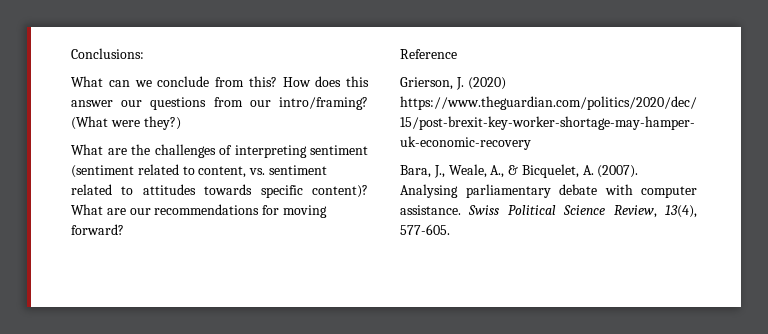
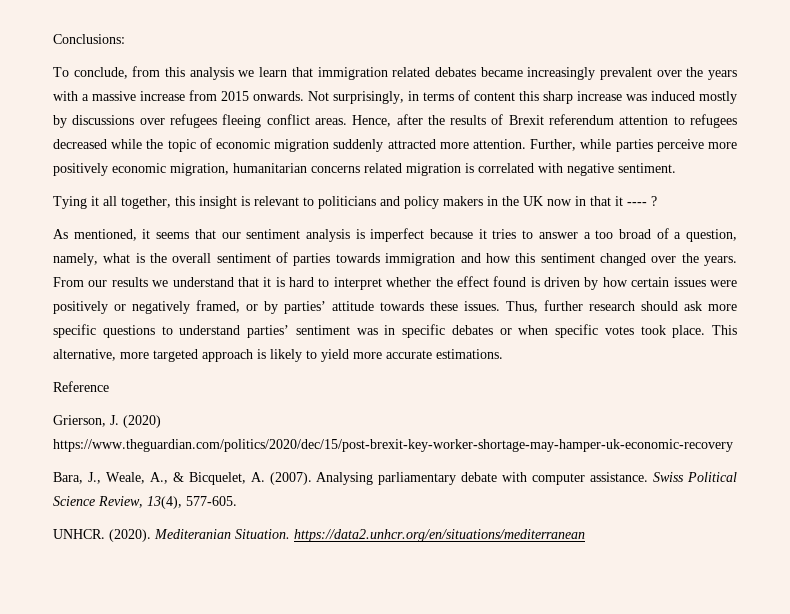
[71,76,369,87] [71,97,369,110] [71,116,181,130] [71,144,368,158] [71,164,327,178] [71,184,368,198] [71,204,327,218] [71,224,124,235] What can we conclude from this? How does this answer our questions from our intro/framing? (What were they?) // What are the challenges of interpreting sentiment (sentiment related to content, vs. sentiment related to attitudes towards specific content)? What are our recommendations for moving forward? -> [53,66,737,80] [53,90,737,104] [53,114,737,128] [53,138,738,152] [53,163,676,176] [53,196,657,209] [53,228,738,242] [53,252,738,266] [53,276,738,290] [53,300,737,314] [53,324,737,338] [53,349,503,362] To conclude, from this analysis we learn that immigration related debates became increasingly prevalent over the years with a massive increase from 2015 onwards. Not surprisingly, in terms of content this sharp increase was induced mostly by discussions over refugees fleeing conflict areas. Hence, after the results of Brexit referendum attention to refugees decreased while the topic of economic migration suddenly attracted more attention. Further, while parties perceive more positively economic migration, humanitarian concerns related migration is correlated with negative sentiment. // Tying it all together, this insight is relevant to politicians and policy makers in the UK now in that it ---- ? // As mentioned, it seems that our sentiment analysis is imperfect because it tries to answer a too broad of a question, namely, what is the overall sentiment of parties towards immigration and how this sentiment changed over the years. From our results we understand that it is hard to interpret whether the effect found is driven by how certain issues were positively or negatively framed, or by parties’ attitude towards these issues. Thus, further research should ask more specific questions to understand parties’ sentiment was in specific debates or when specific votes took place. This alternative, more targeted approach is likely to yield more accurate estimations.
(450, 229) none -> [53,529,585,542] // UNHCR. (2020). Mediteranian Situation. https://data2.unhcr.org/en/situations/mediterranean

